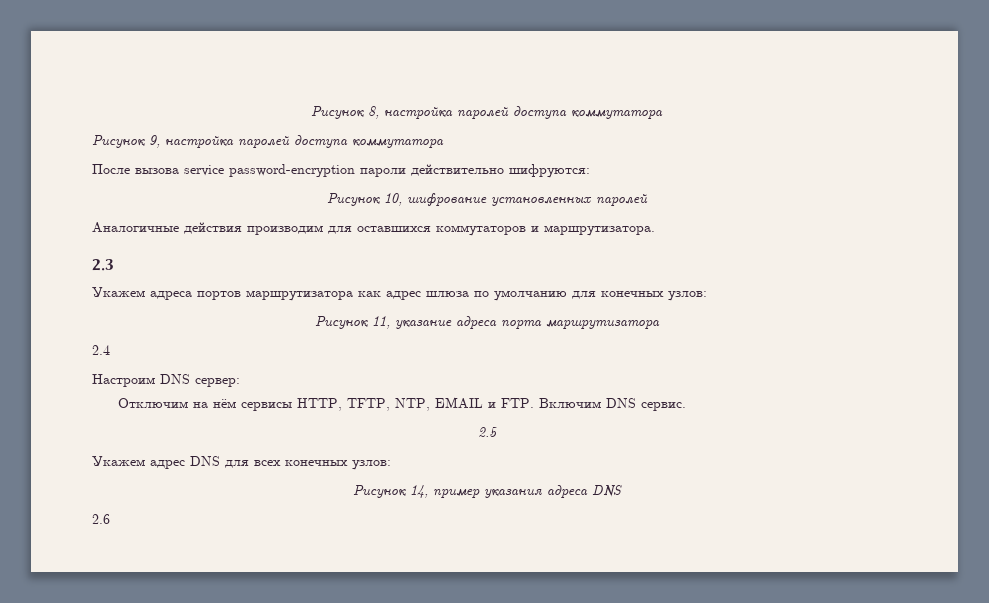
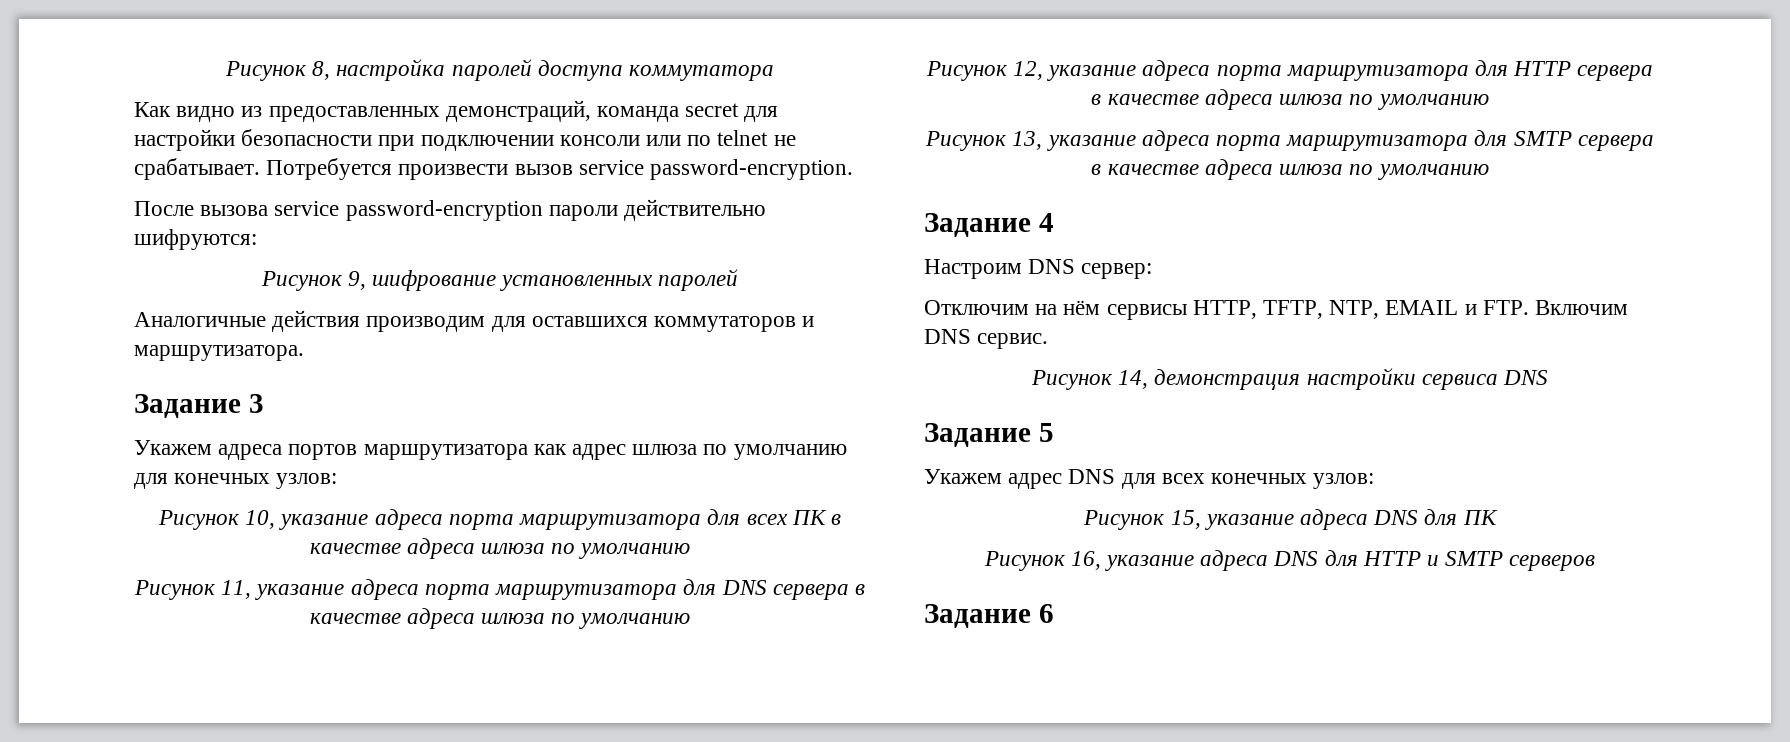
[92,135,444,149] Рисунок 9, настройка паролей доступа коммутатора -> [134,100,779,122] [134,129,796,151] [134,158,854,180] Как видно из предоставленных демонстраций, команда secret для настройки безопасности при подключении консоли или по telnet не срабатывает. Потребуется произвести вызов service password-encryption.
[383,193,402,206] 10, -> [347,271,366,290] 9,
[92,259,114,271] 2.3 -> [134,394,264,418] Задание 3
(707, 296) none -> [158,509,841,530] [309,538,691,559] // Рисунок 10, указание адреса порта маршрутизатора для всех ПК в качестве адреса шлюза по умолчанию
[92,345,110,355] // 2.4 -> [683,579,865,600] [309,608,691,629] [925,60,1654,81] [1091,89,1489,110] [925,130,1654,151] [1091,159,1489,180] [924,213,1054,237] для DNS сервера в качестве адреса шлюза по умолчанию // Рисунок 12, указание адреса порта маршрутизатора для HTTP сервера в качестве адреса шлюза по умолчанию // Рисунок 13, указание адреса порта маршрутизатора для SMTP сервера в качестве адреса шлюза по умолчанию // Задание 4
[477,427,497,437] 2.5 -> [1030,368,1549,390] [924,423,1054,447] Рисунок 14, демонстрация настройки сервиса DNS // Задание 5
[409,485,622,499] [92,514,110,524] 14, пример указания адреса DNS // 2.6 -> [1170,509,1498,530] [983,550,1596,571] [924,604,1054,628] 15, указание адреса DNS для ПК // Рисунок 16, указание адреса DNS для HTTP и SMTP серверов // Задание 6

